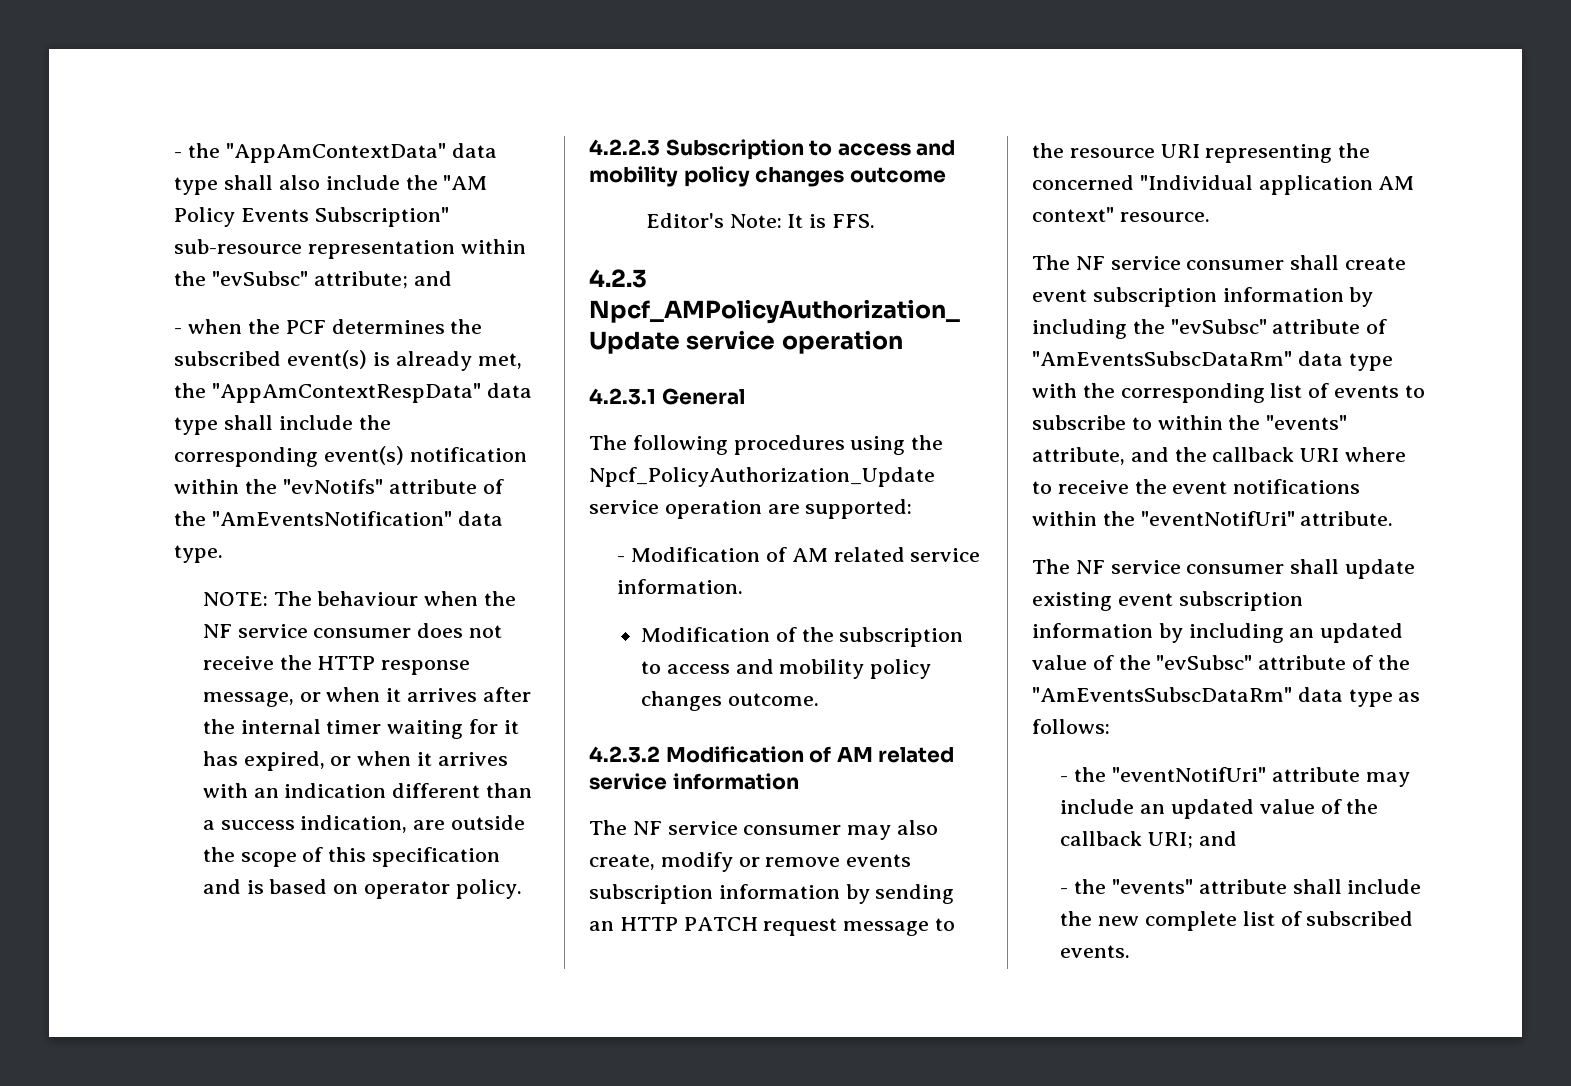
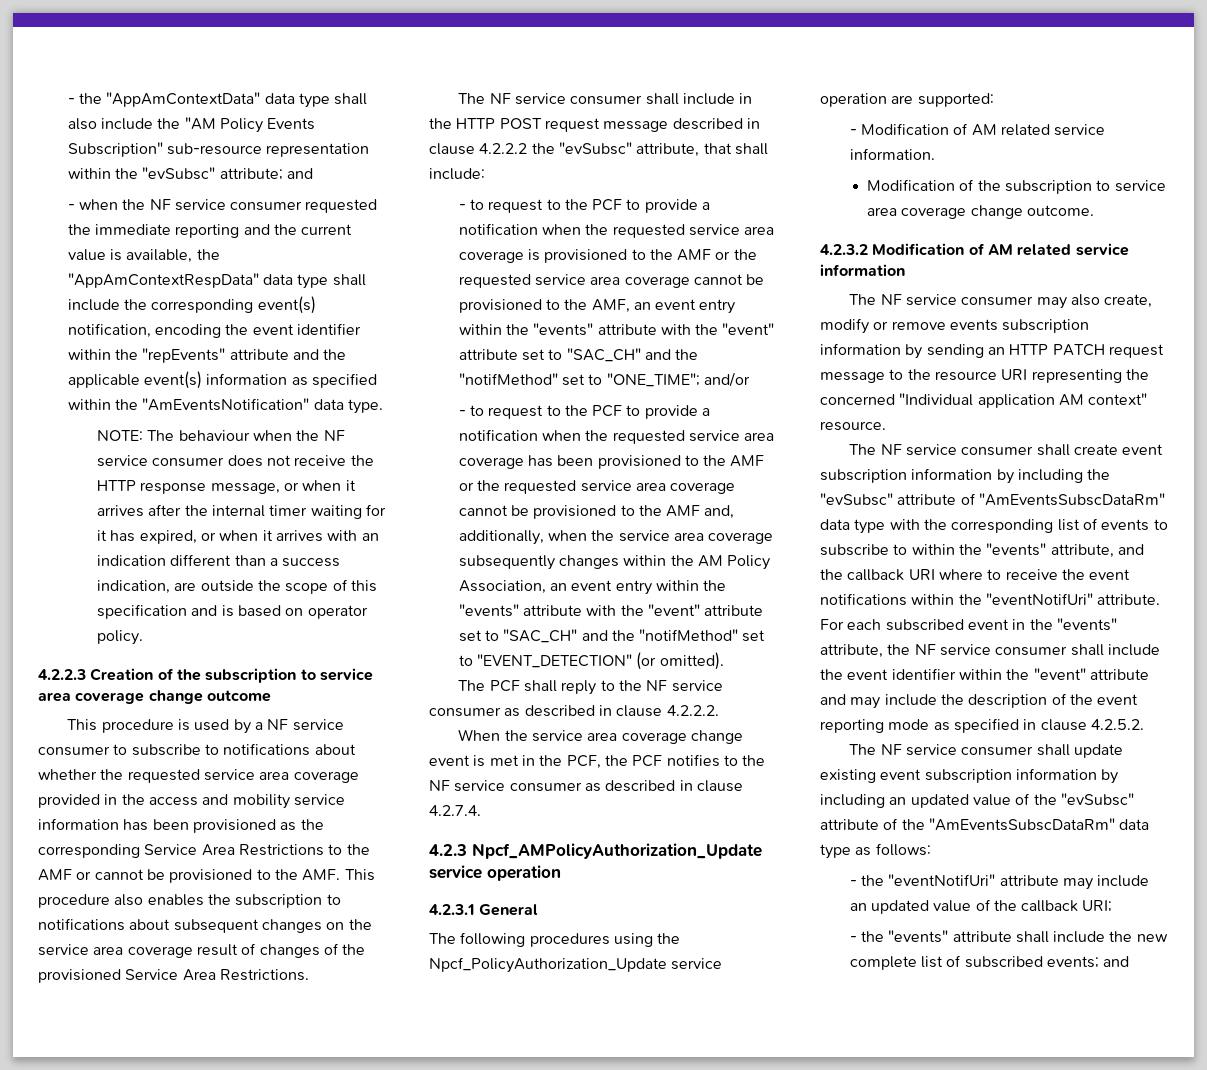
[285,319,483,334] [174,350,522,371] PCF determines the subscribed event(s) is already met, -> [149,199,378,213] [67,224,353,238] [67,249,193,263] NF service consumer requested the immediate reporting and the current value is available,
[409,447,527,462] [174,479,504,494] notification within the "evNotifs" attribute of -> [67,323,361,338] [67,348,347,363] [67,371,377,389] [67,399,111,410] notification, encoding the event identifier within the "repEvents" attribute and the applicable event(s) information as specified within
[665,139,956,160] [589,166,946,187] [645,213,875,228] Subscription to access and mobility policy changes outcome // Editor's Note: It is FFS. -> [90,668,373,683] [38,690,271,704] [67,719,344,734] [38,743,356,756] [38,769,359,783] [38,794,345,809] [38,818,324,833] [38,844,370,858] [38,869,375,883] [38,894,341,908] [38,918,372,933] [38,943,366,958] [38,969,309,983] [458,93,753,105] [429,118,760,132] [429,142,768,157] [429,168,485,180] [458,199,711,213] [458,223,775,238] [458,249,757,263] [458,274,765,288] [458,299,736,314] [458,323,775,336] [458,348,699,362] [458,372,750,387] [458,405,711,419] [458,429,775,444] [458,455,765,469] [458,480,736,494] [458,505,735,519] [458,530,774,545] [458,555,771,570] [458,580,727,595] [458,604,764,617] [458,629,766,643] [458,652,724,670] [458,680,723,695] [429,705,719,717] [458,729,743,744] [429,754,766,769] [429,780,743,792] [429,805,481,816] Creation of the subscription to service area coverage change outcome // This procedure is used by a NF service consumer to subscribe to notifications about whether the requested service area coverage provided in the access and mobility service information has been provisioned as the corresponding Service Area Restrictions to the AMF or cannot be provisioned to the AMF. This procedure also enables the subscription to notifications about subsequent changes on the service area coverage result of changes of the provisioned Service Area Restrictions. // The NF service consumer shall include in the HTTP POST request message described in clause 4.2.2.2 the "evSubsc" attribute, that shall include: // - to request to the PCF to provide a notification when the requested service area coverage is provisioned to the AMF or the requested service area coverage cannot be provisioned to the AMF, an event entry within the "events" attribute with the "event" attribute set to "SAC_CH" and the "notifMethod" set to "ONE_TIME"; and/or // - to request to the PCF to provide a notification when the requested service area coverage has been provisioned to the AMF or the requested service area coverage cannot be provisioned to the AMF and, additionally, when the service area coverage subsequently changes within the AM Policy Association, an event entry within the "events" attribute with the "event" attribute set to "SAC_CH" and the "notifMethod" set to "EVENT_DETECTION" (or omitted). // The PCF shall reply to the NF service consumer as described in clause 4.2.2.2. // When the service area coverage change event is met in the PCF, the PCF notifies to the NF service consumer as described in clause 4.2.7.4.
[666,659,932,679] [641,691,723,711] access and mobility policy changes -> [1114,180,1166,192] [867,205,1023,219] service area coverage change
(1394, 518) none -> [820,618,1117,631] [820,644,1160,658] [820,668,1149,680] [820,693,1139,709] [820,718,1144,733] For each subscribed event in the "events" attribute, the NF service consumer shall include the event identifier within the "event" attribute and may include the description of the event reporting mode as specified in clause 4.2.5.2.
[1198,831,1237,846] and -> (1113, 906) none
[1060,945,1131,958] events. -> [1046,956,1130,968] events; and

